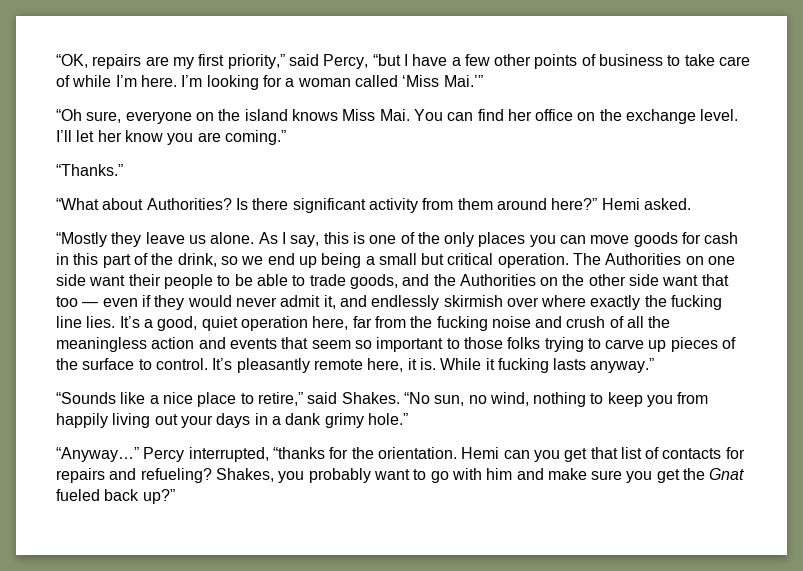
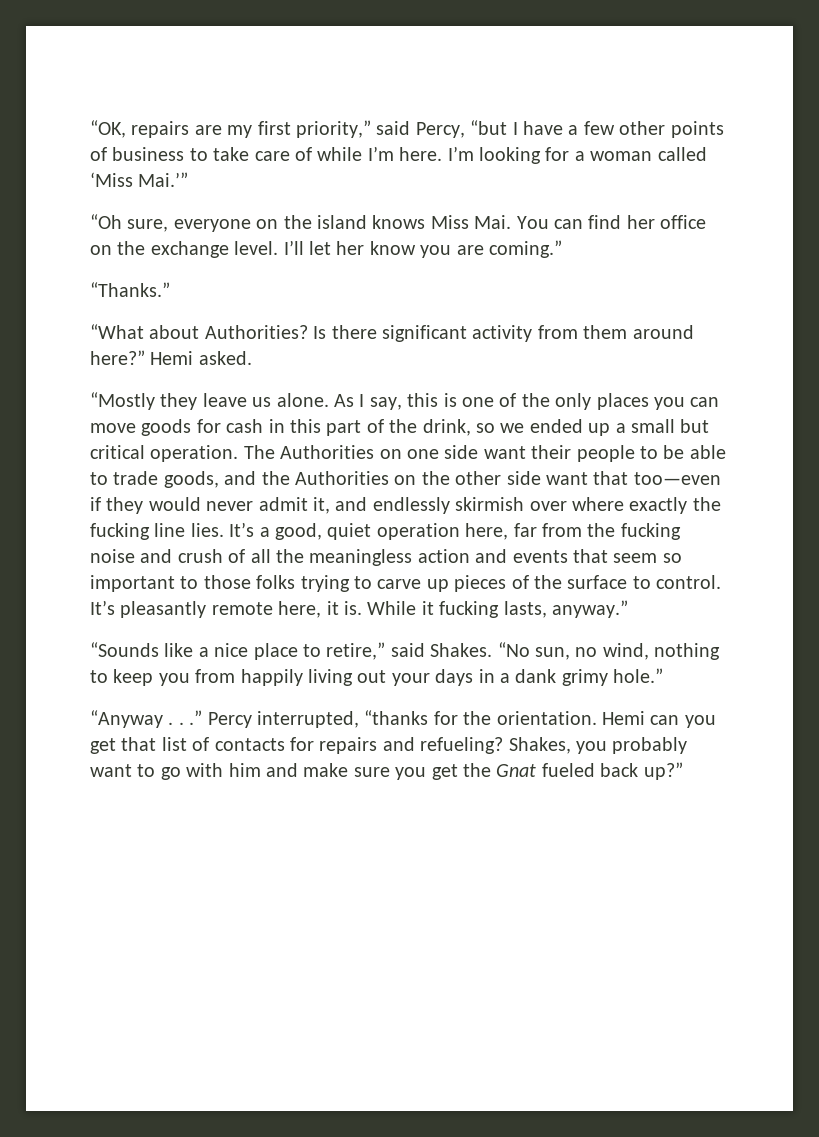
[267,253,362,268] end up being -> [529,419,611,436] ended up
[56,296,138,307] too — even -> [633,472,721,485] too—even
[553,358,587,370] lasts -> [503,601,547,618] lasts,
[56,447,139,462] “Anyway…” -> [90,710,203,728] “Anyway . . .”

